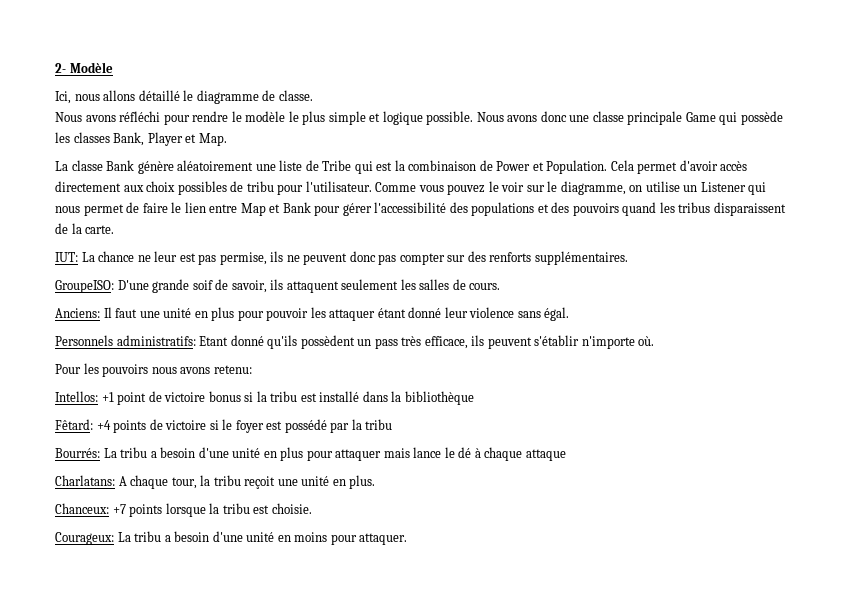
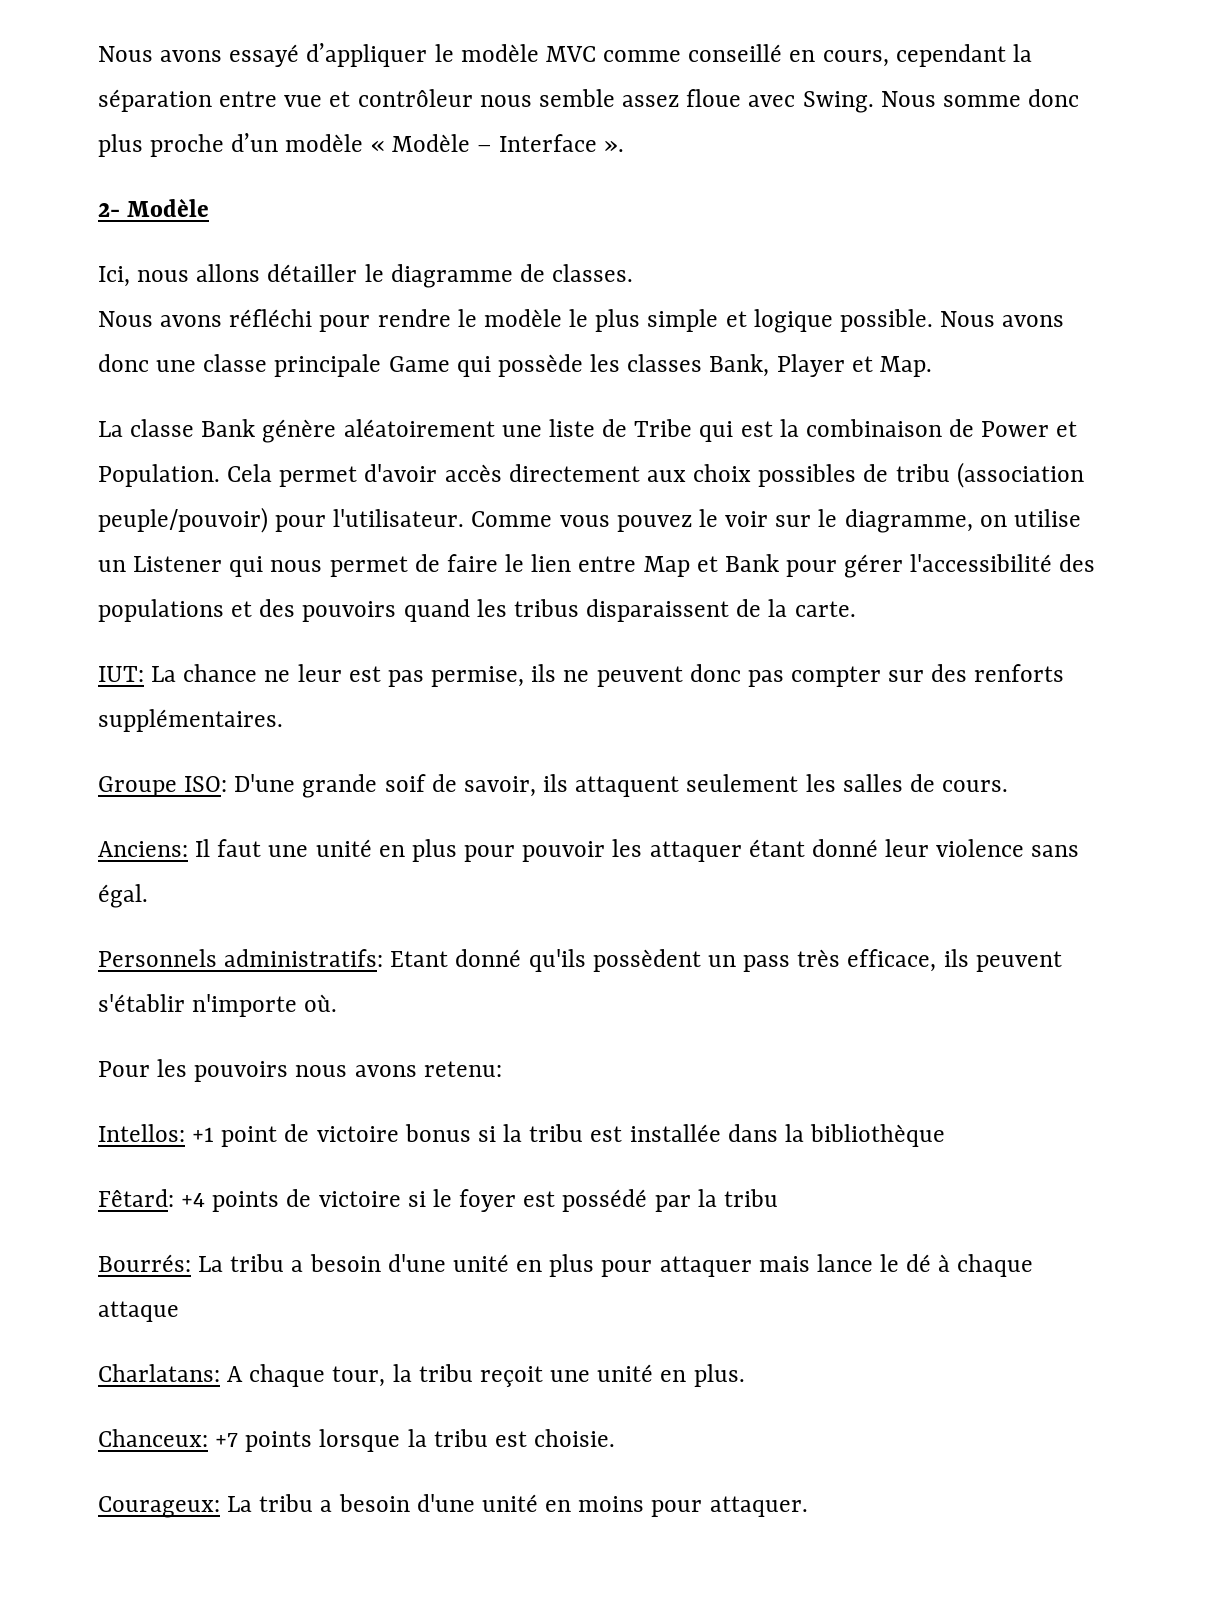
(55, 68) none -> [98,43,1032,67] [98,89,1080,113] [98,133,625,157] Nous avons essayé d’appliquer le modèle MVC comme conseillé en cours, cependant la séparation entre vue et contrôleur nous semble assez floue avec Swing. Nous somme donc plus proche d’un modèle « Modèle – Interface ». //
[138,90,180,101] détaillé -> [267,264,358,282] détailler
[278,90,313,101] classe. -> [552,264,634,282] classes.
(274, 186) none -> [956,462,1084,488] [98,507,268,533] (association peuple/pouvoir)
[55,280,114,293] GroupeISO: -> [98,776,228,797] Groupe ISO:
[319,391,360,402] installé -> [629,1124,721,1142] installée

